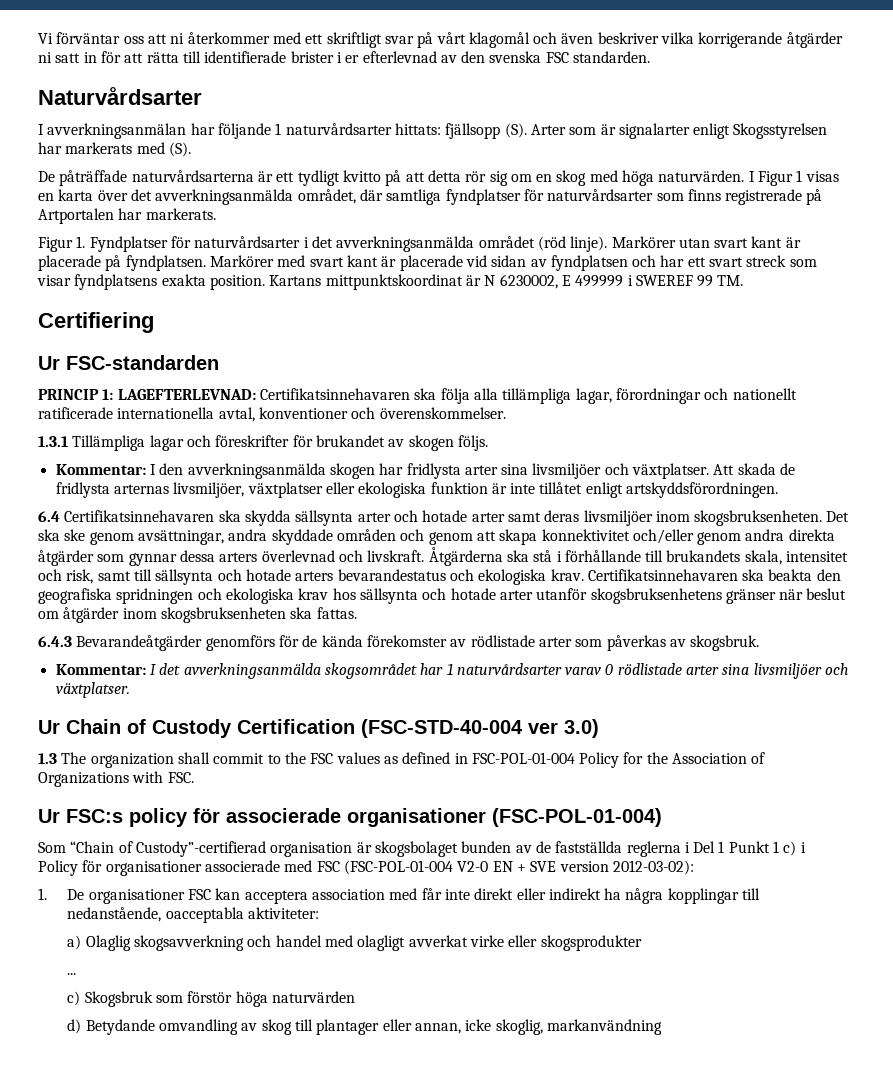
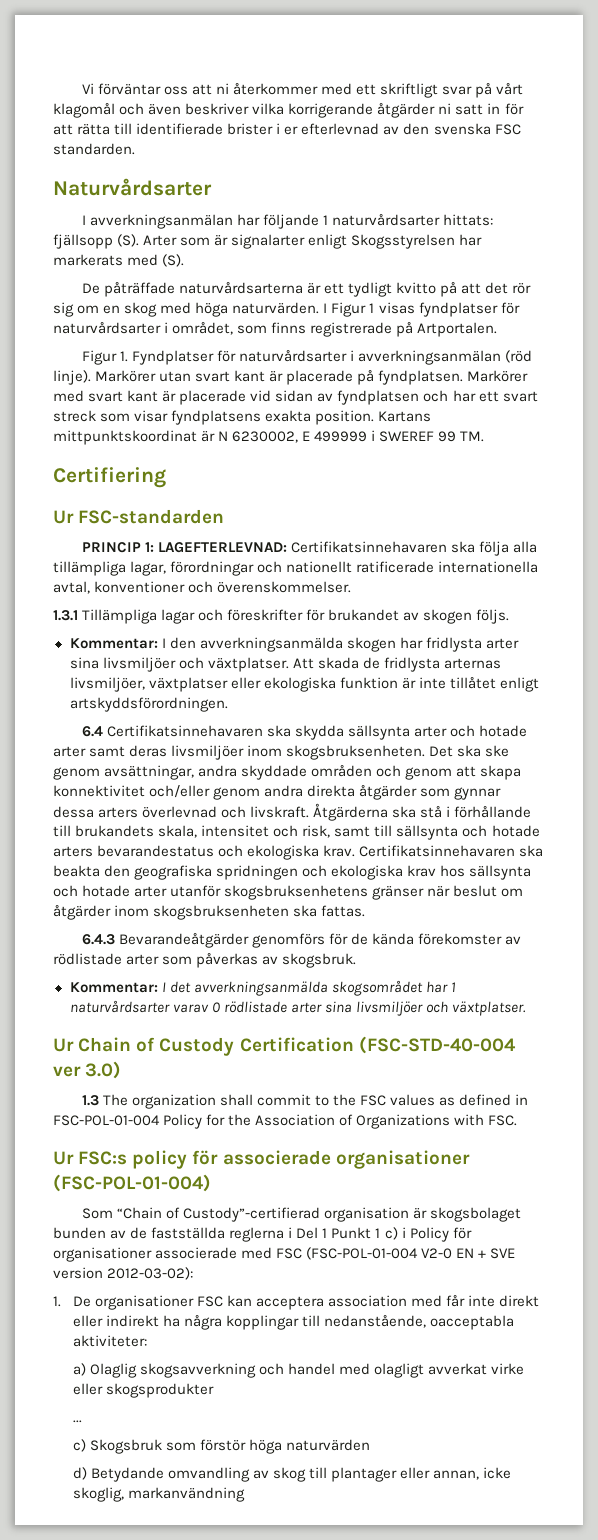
[427,170,461,182] detta -> [485,282,509,294] det
[38,189,442,205] en karta över det avverkningsanmälda området, där samtliga -> (415, 308) none
(654, 195) none -> [164,321,234,335] i området,
[38,208,216,224] Artportalen har markerats. -> [417,322,498,337] Artportalen.
[311,236,535,252] det avverkningsanmälda området -> [357,350,501,365] avverkningsanmälan

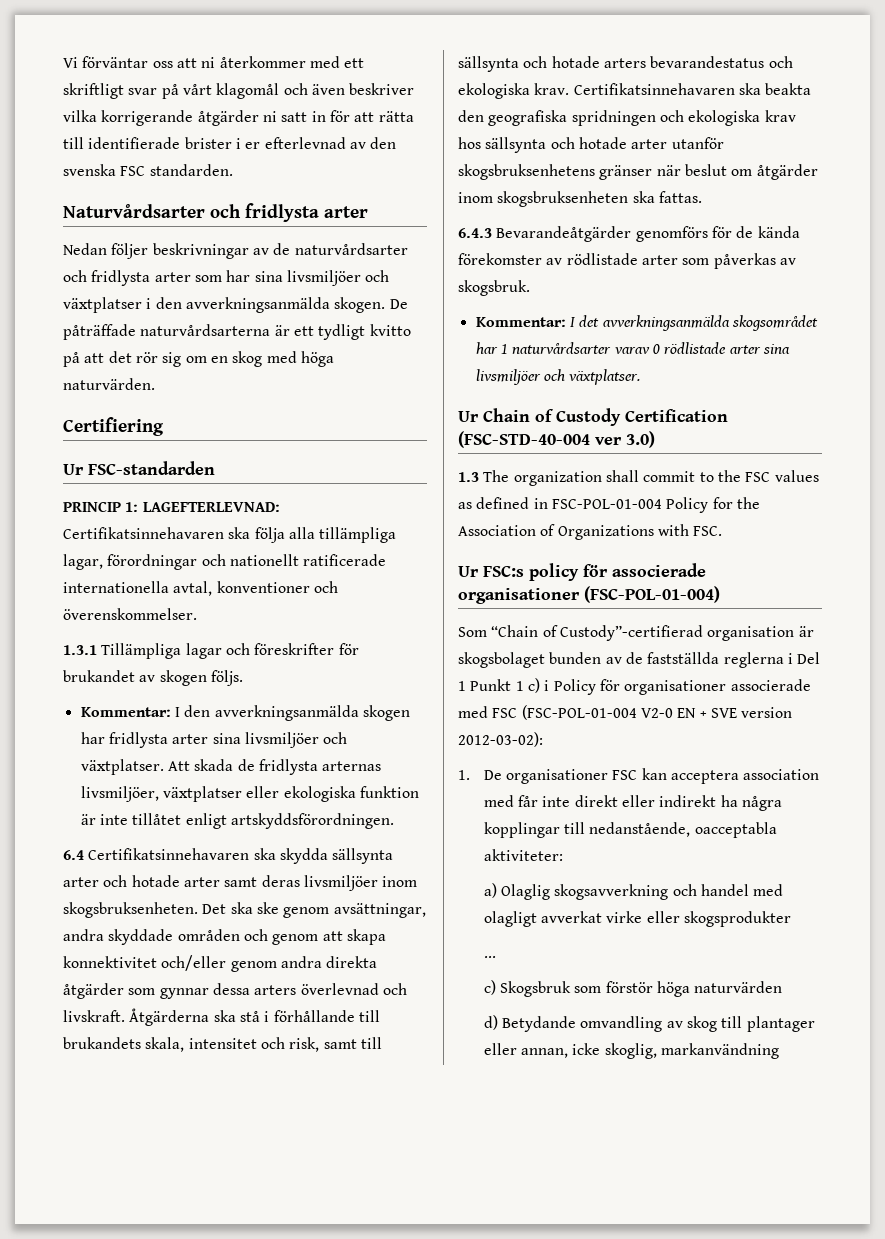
[81,213,493,229] [53,234,483,249] [53,254,185,267] // I avverkningsanmälan har följande 1 naturvårdsarter hittats: fjällsopp (S). Arter som är signalarter enligt Skogsstyrelsen har markerats med (S). // -> [210,203,368,222] [63,243,408,259] [63,270,390,286] [63,297,386,313] och fridlysta arter // Nedan följer beskrivningar av de naturvårdsarter och fridlysta arter som har sina livsmiljöer och växtplatser i den avverkningsanmälda skogen.
[323,302,520,317] [53,321,498,337] [81,349,532,365] [53,369,529,385] [53,390,538,405] [53,410,432,425] [53,430,485,445] I Figur 1 visas fyndplatser för naturvårdsarter i området, som finns registrerade på Artportalen. // Figur 1. Fyndplatser för naturvårdsarter i avverkningsanmälan (röd linje). Markörer utan svart kant är placerade på fyndplatsen. Markörer med svart kant är placerade vid sidan av fyndplatsen och har ett svart streck som visar fyndplatsens exakta position. Kartans mittpunktskoordinat är N 6230002, E 499999 i SWEREF 99 TM. -> (155, 384) none

